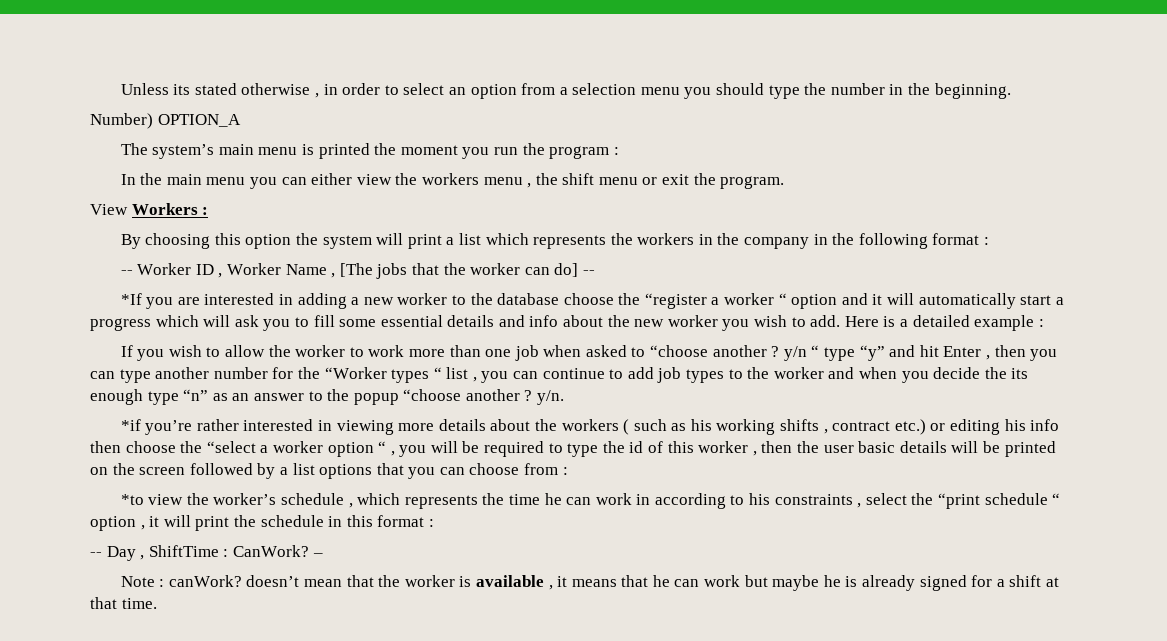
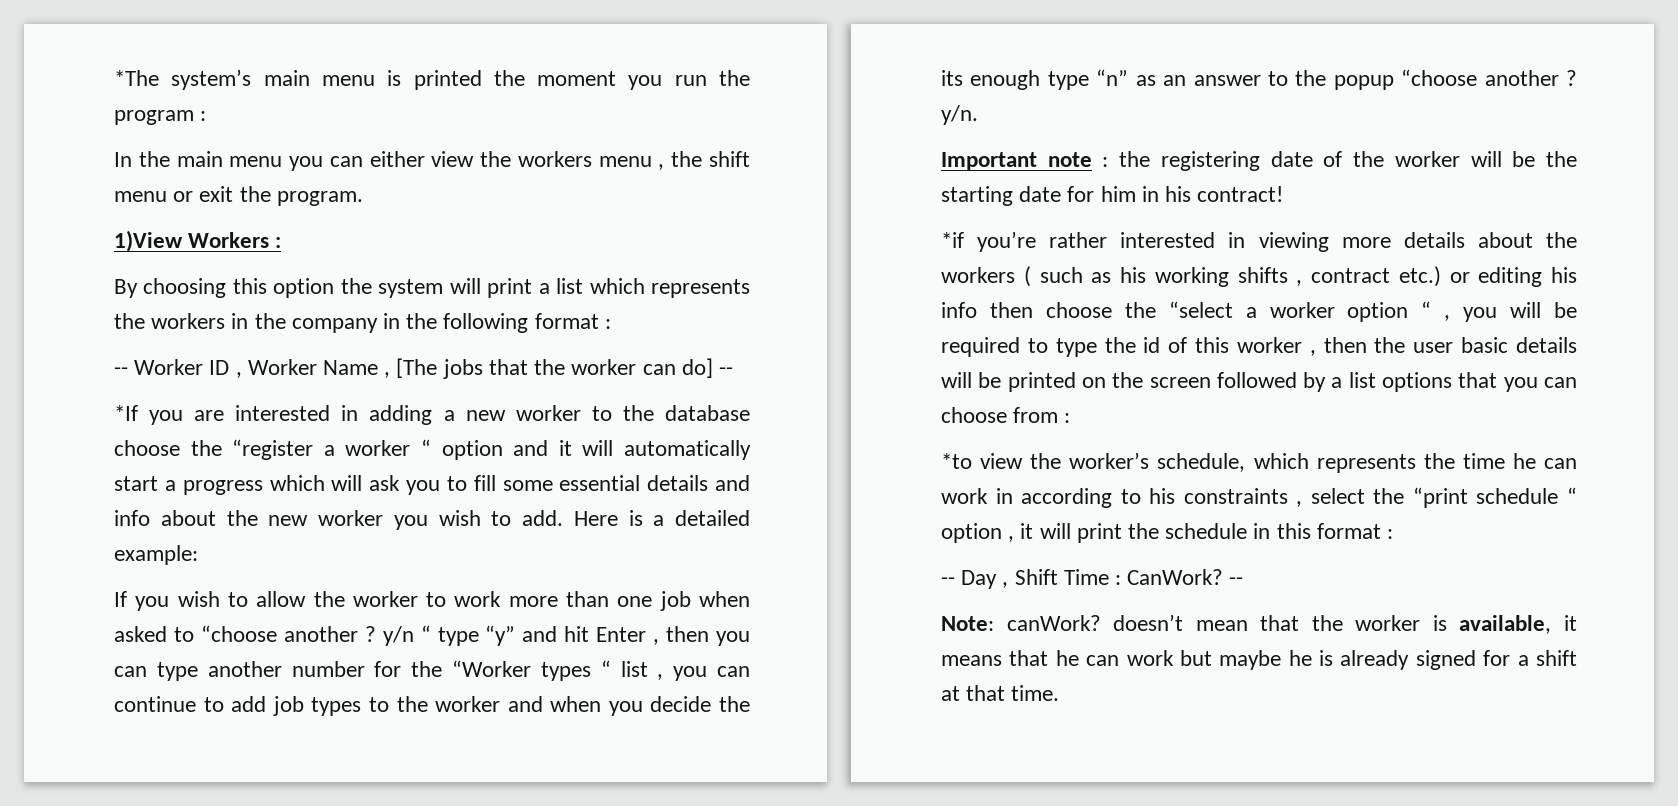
[120,83,1011,99] [90,113,241,129] [120,143,148,155] Unless its stated otherwise , in order to select an option from a selection menu you should type the number in the beginning. // Number) OPTION_A // The -> [114,70,159,86] *The
[90,204,128,215] View -> [114,230,183,252] 1)View
[974,315,1044,331] example : -> [114,545,198,565] example:
(565, 397) none -> [941,151,1577,171] [941,186,1284,206] // Important note : the registering date of the worker will be the starting date for him in his contract!
[280,493,353,508] schedule , -> [1157,453,1246,472] schedule,
[148,545,323,557] [120,576,165,587] ShiftTime : CanWork? – // Note : -> [1014,569,1244,585] [941,616,994,631] Shift Time : CanWork? -- // Note:
[475,575,553,590] available , -> [1459,615,1552,634] available,

